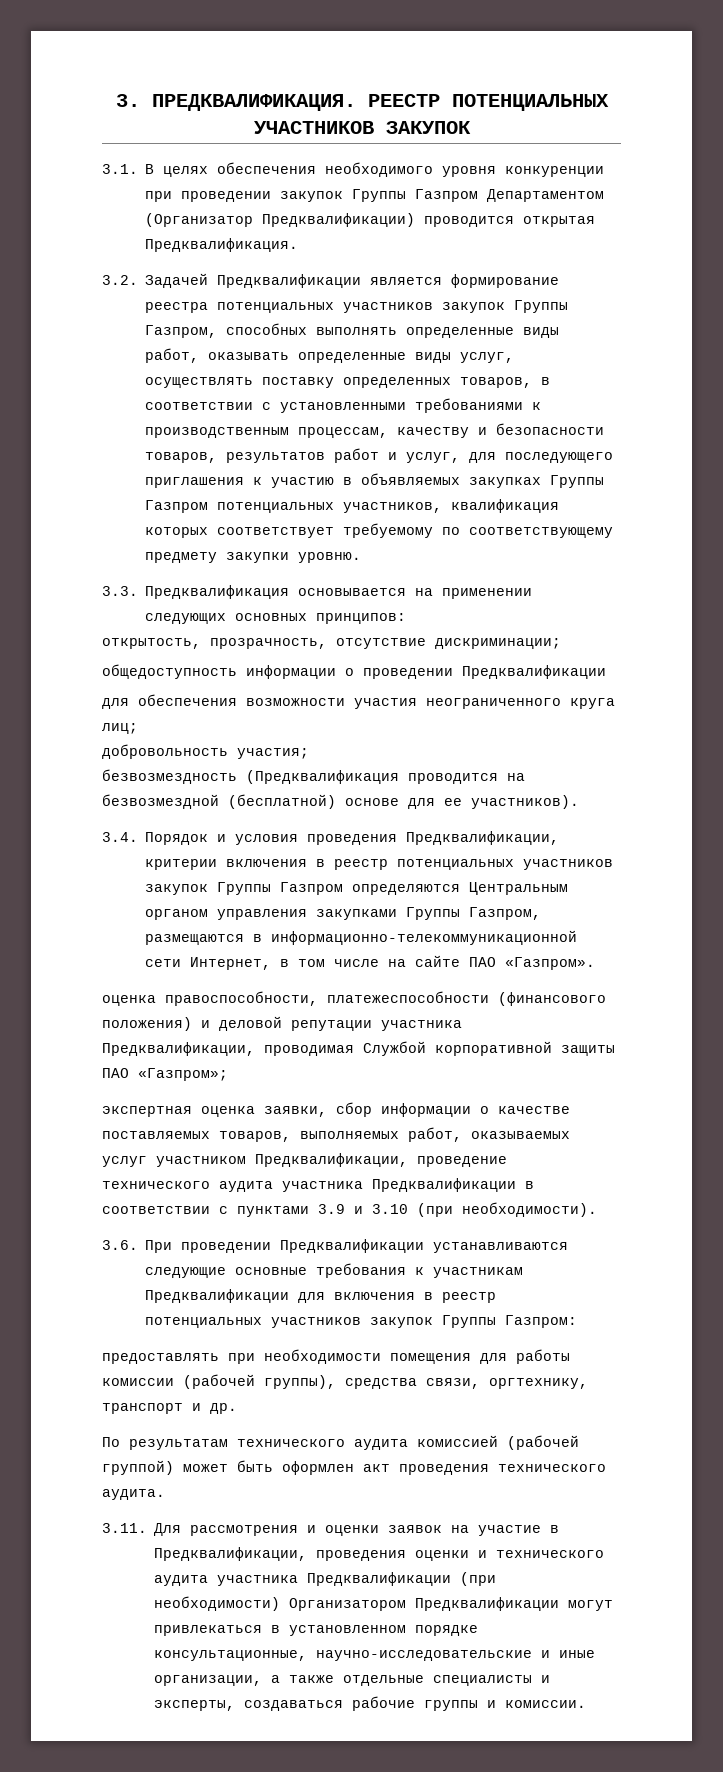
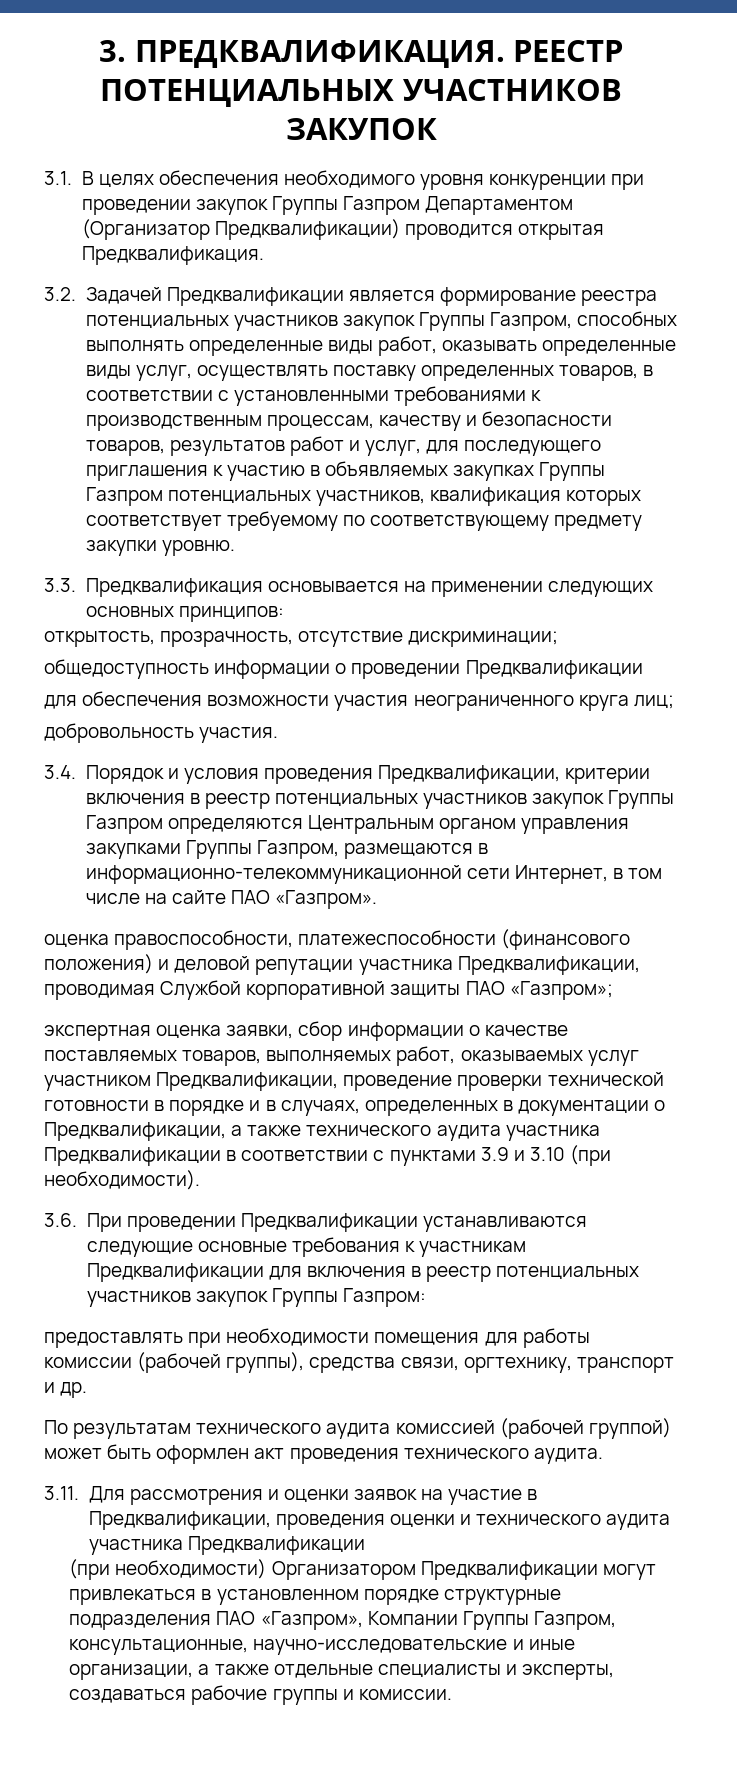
[237,748,309,759] [102,769,525,784] [102,794,579,809] участия; // безвозмездность (Предквалификация проводится на безвозмездной (бесплатной) основе для ее участников). -> [199,727,279,743] участия.
(507, 1161) none -> [457,1072,664,1091] [44,1100,666,1116] [44,1122,302,1141] проверки технической готовности в порядке и в случаях, определенных в документации о Предквалификации, а также
(452, 1579) none -> (365, 1545) //
(479, 1630) none -> [443,1589,561,1605] [69,1611,616,1630] структурные подразделения ПАО «Газпром», Компании Группы Газпром,

